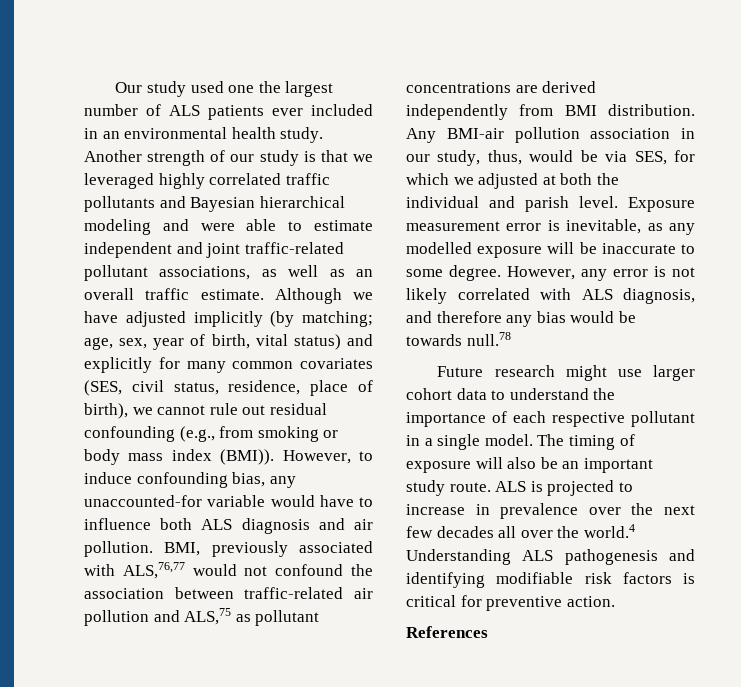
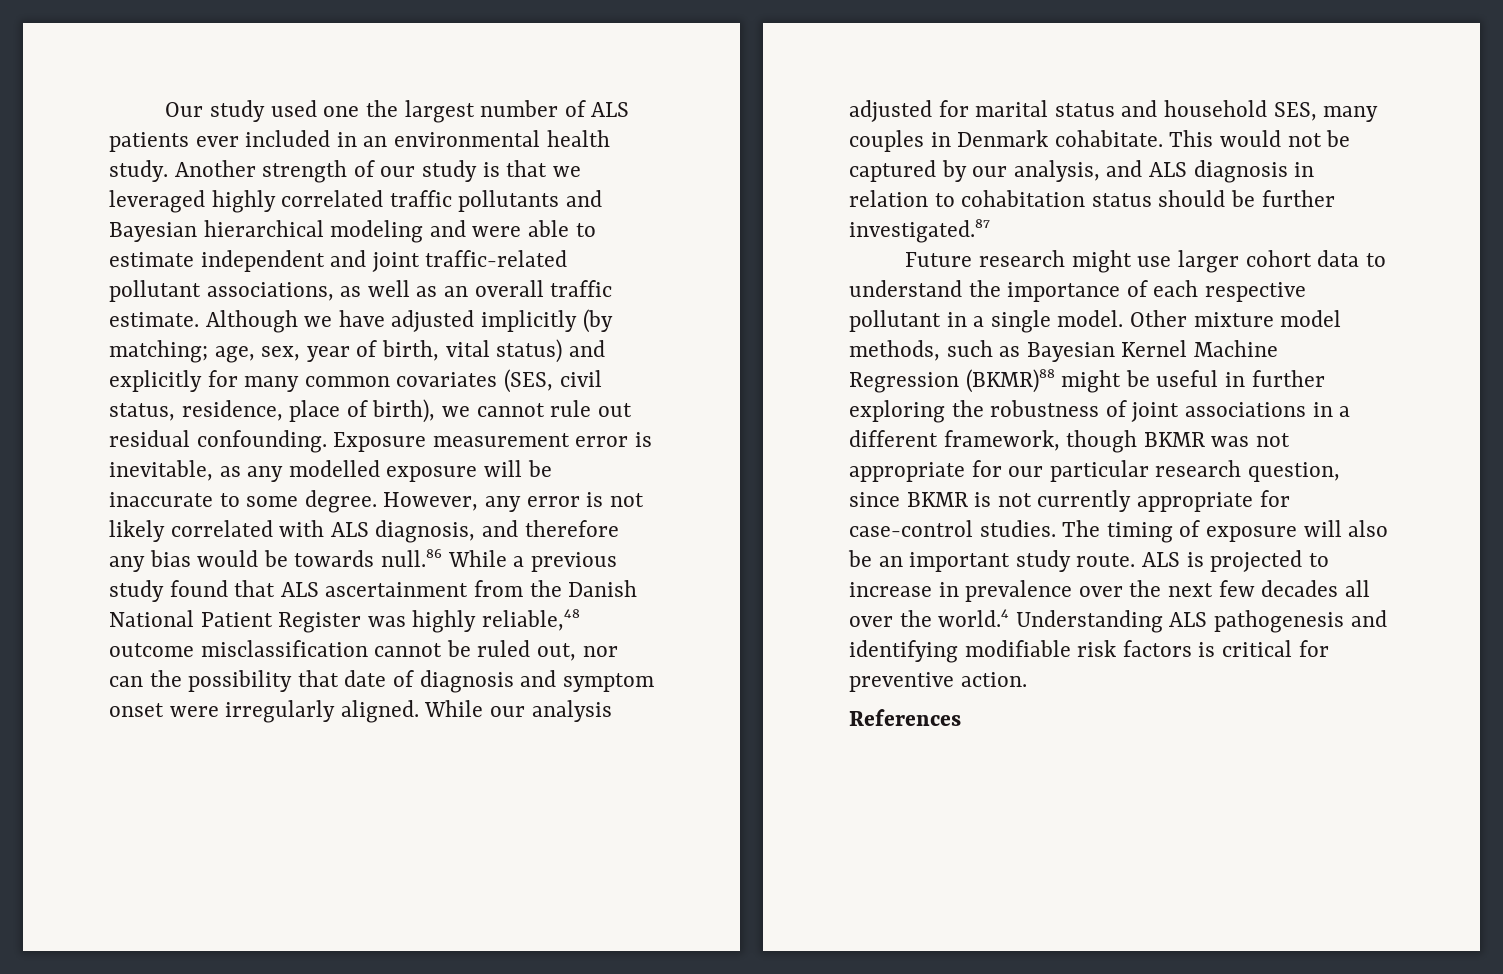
[84,426,339,442] [84,449,373,465] [84,472,296,488] [84,495,373,507] [84,518,373,534] [84,541,373,557] [84,562,374,579] [84,587,374,599] [84,608,320,626] [406,81,597,93] [406,104,695,120] [406,127,695,143] [406,150,695,166] [406,173,619,189] [406,196,618,212] confounding (e.g., from smoking or body mass index (BMI)). However, to induce confounding bias, any unaccounted-for variable would have to influence both ALS diagnosis and air pollution. BMI, previously associated with ALS,76,77 would not confound the association between traffic-related air pollution and ALS,75 as pollutant concentrations are derived independently from BMI distribution. Any BMI-air pollution association in our study, thus, would be via SES, for which we adjusted at both the individual and parish level. -> [196,430,327,453] confounding.
[466,332,511,346] null.78 -> [381,549,617,572] [109,580,638,602] [109,609,581,633] [109,640,618,661] [109,670,654,693] [109,700,612,723] [849,100,1379,122] [849,130,1351,152] [849,160,1315,183] [849,190,1335,207] [849,219,990,243] null.86 While a previous study found that ALS ascertainment from the Danish National Patient Register was highly reliable,48 outcome misclassification cannot be ruled out, nor can the possibility that date of diagnosis and symptom onset were irregularly aligned. While our analysis adjusted for marital status and household SES, many couples in Denmark cohabitate. This would not be captured by our analysis, and ALS diagnosis in relation to cohabitation status should be further investigated.87
(533, 440) none -> [1130,310,1342,327] [849,340,1279,362] [849,369,1325,393] [849,400,1351,423] [849,430,1291,453] [849,460,1341,482] [849,490,1290,512] [849,520,1056,537] Other mixture model methods, such as Bayesian Kernel Machine Regression (BKMR)88 might be useful in further exploring the robustness of joint associations in a different framework, though BKMR was not appropriate for our particular research question, since BKMR is not currently appropriate for case-control studies.

